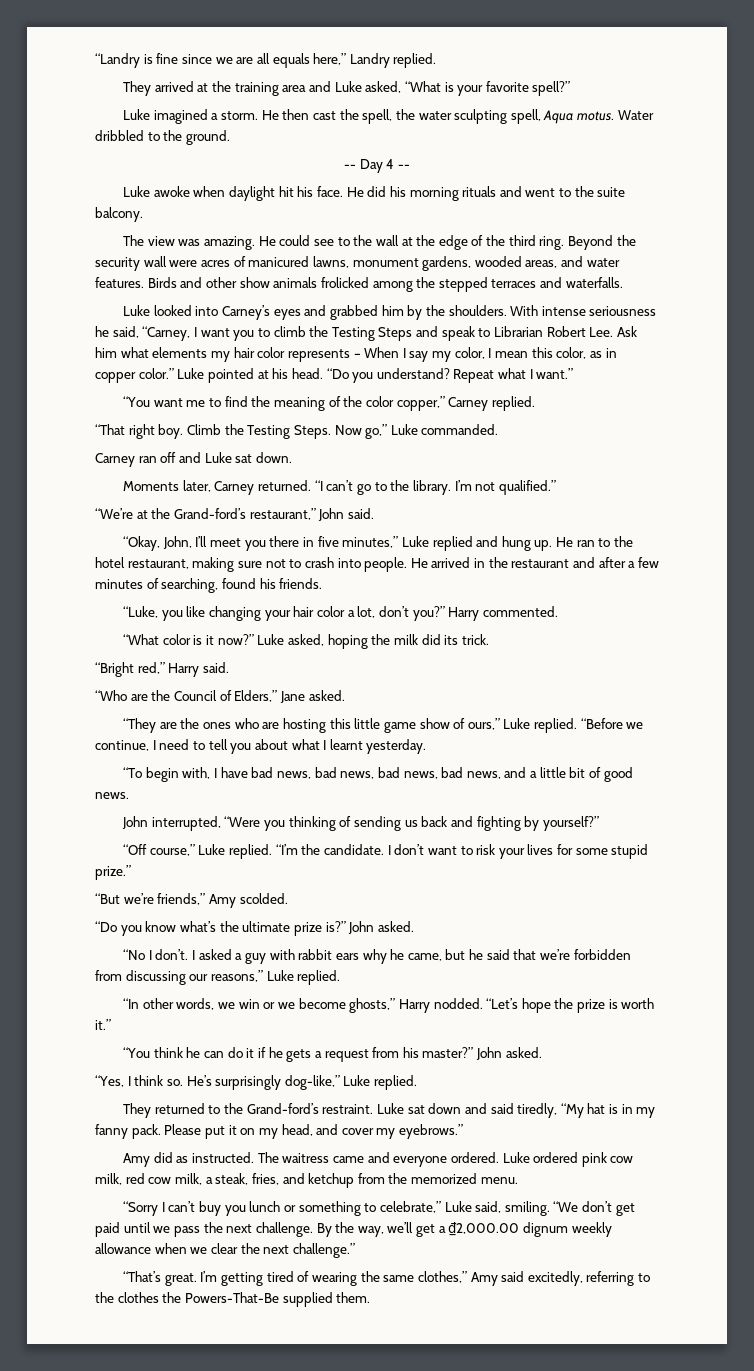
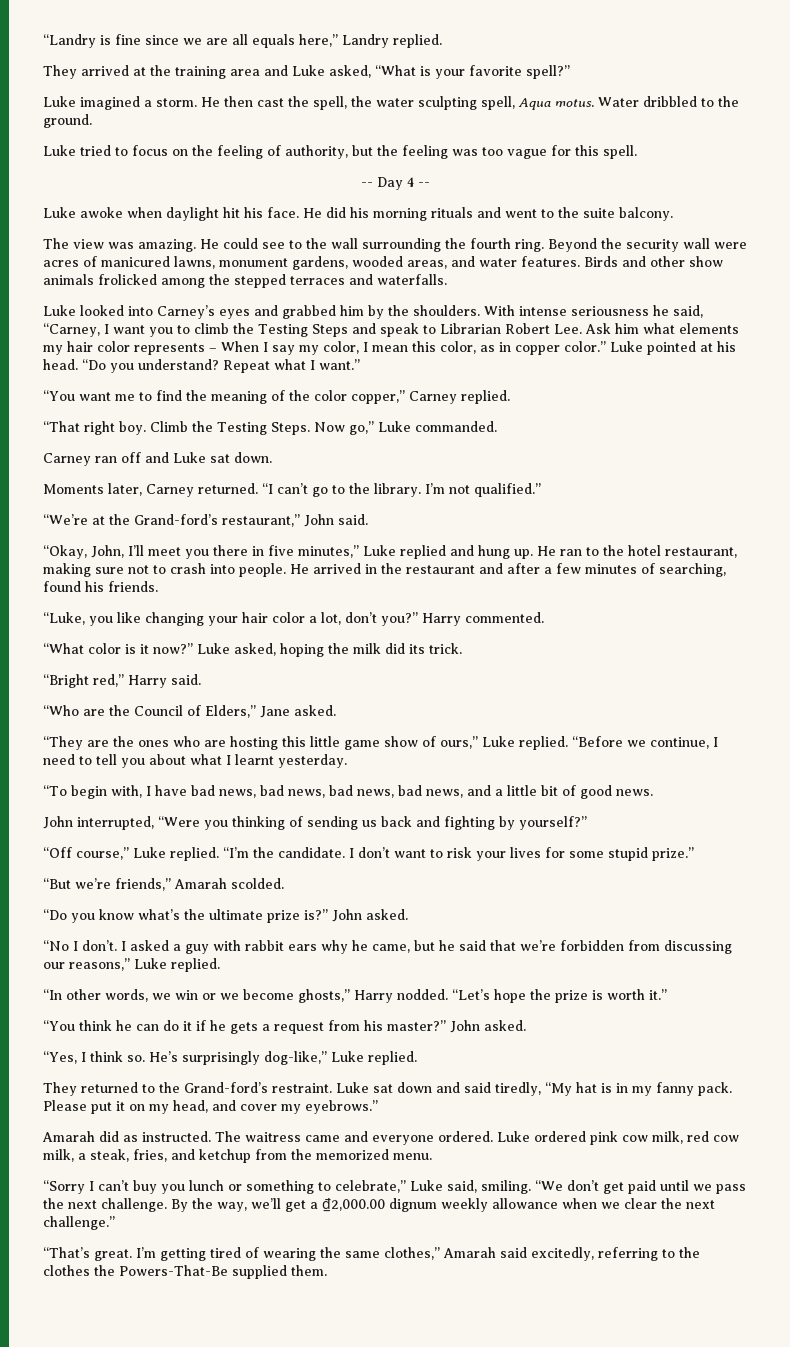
(230, 137) none -> [43,145,637,159] // Luke tried to focus on the feeling of authority, but the feeling was too vague for this spell.
[401,235,536,250] at the edge of the third -> [362,238,511,252] surrounding the fourth
[208,894,236,908] Amy -> [174,878,227,889] Amarah
[123,1153,151,1167] Amy -> [42,1131,95,1142] Amarah
[470,1272,498,1286] Amy -> [443,1247,496,1258] Amarah

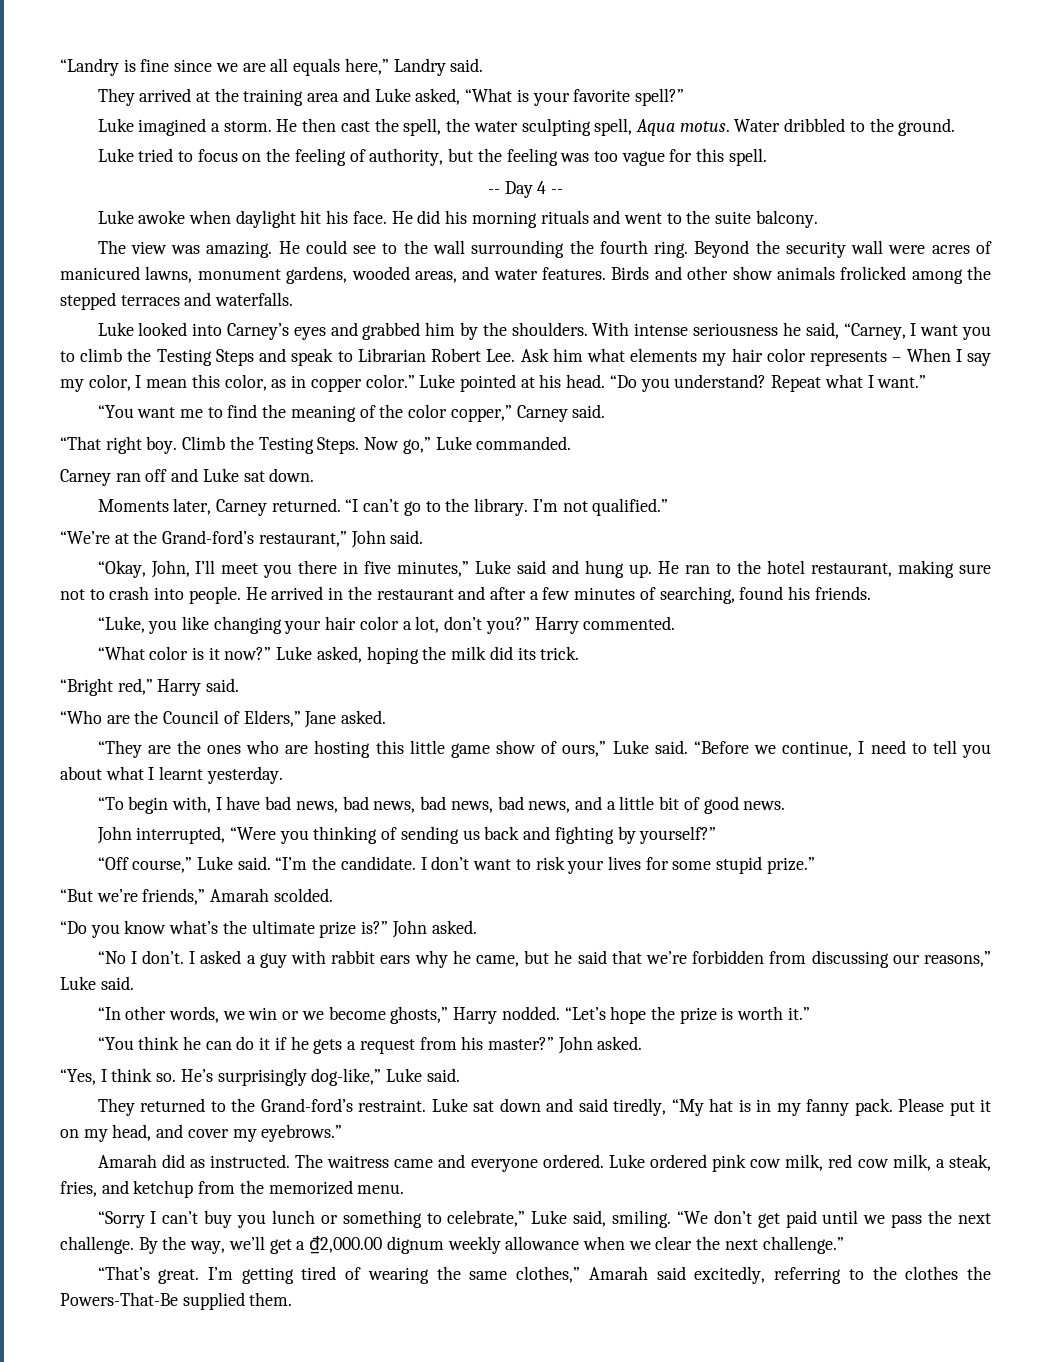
[393,34,442,48] replied. -> [450,58,484,72] said.
[461,390,510,404] replied. -> [572,404,606,418] said.
[400,545,446,559] replied -> [517,560,547,574] said
[519,736,568,750] replied. -> [654,740,688,754] said.
[170,847,219,861] replied. -> [237,856,271,870] said.
[171,958,220,972] replied. -> [100,976,134,990] said.
[368,1051,417,1065] replied. -> [426,1068,460,1082] said.

